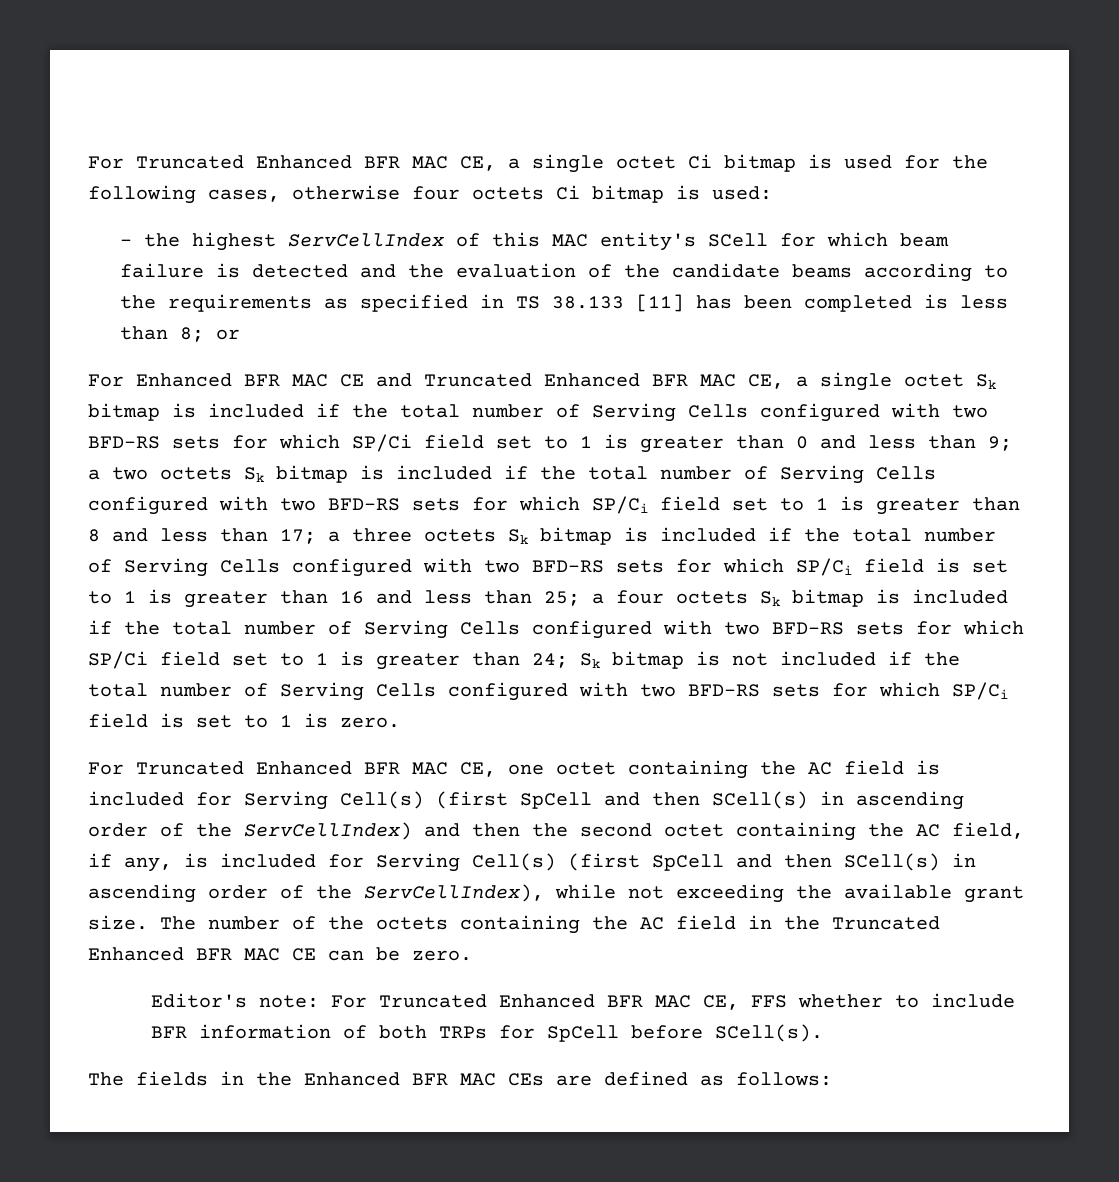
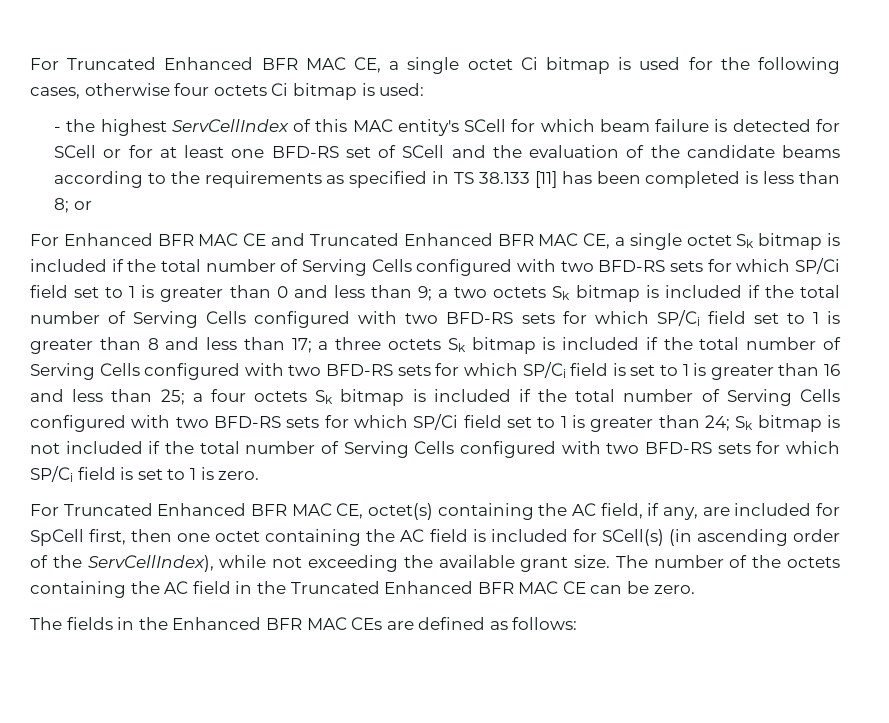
(348, 271) none -> [816,119,840,132] [53,145,445,158] for SCell or for at least one BFD-RS set of SCell
(496, 769) none -> [368,503,840,520] [30,529,173,546] octet(s) containing the AC field, if any, are included for SpCell first, then
[244,791,964,810] [88,822,1024,841] [88,853,976,872] Serving Cell(s) (first SpCell and then SCell(s) in ascending order of the ServCellIndex) and then the second octet containing the AC field, if any, is included for Serving Cell(s) (first SpCell and then SCell(s) in -> [601,529,692,546] SCell(s) (in
[151,993,1016,1010] [151,1024,824,1042] // Editor's note: For Truncated Enhanced BFR MAC CE, FFS whether to include BFR information of both TRPs for SpCell before SCell(s). -> (695, 589) none

